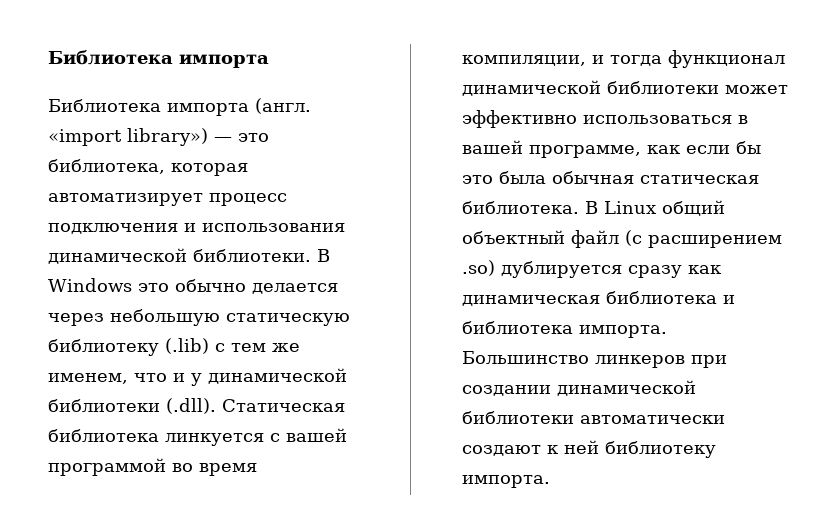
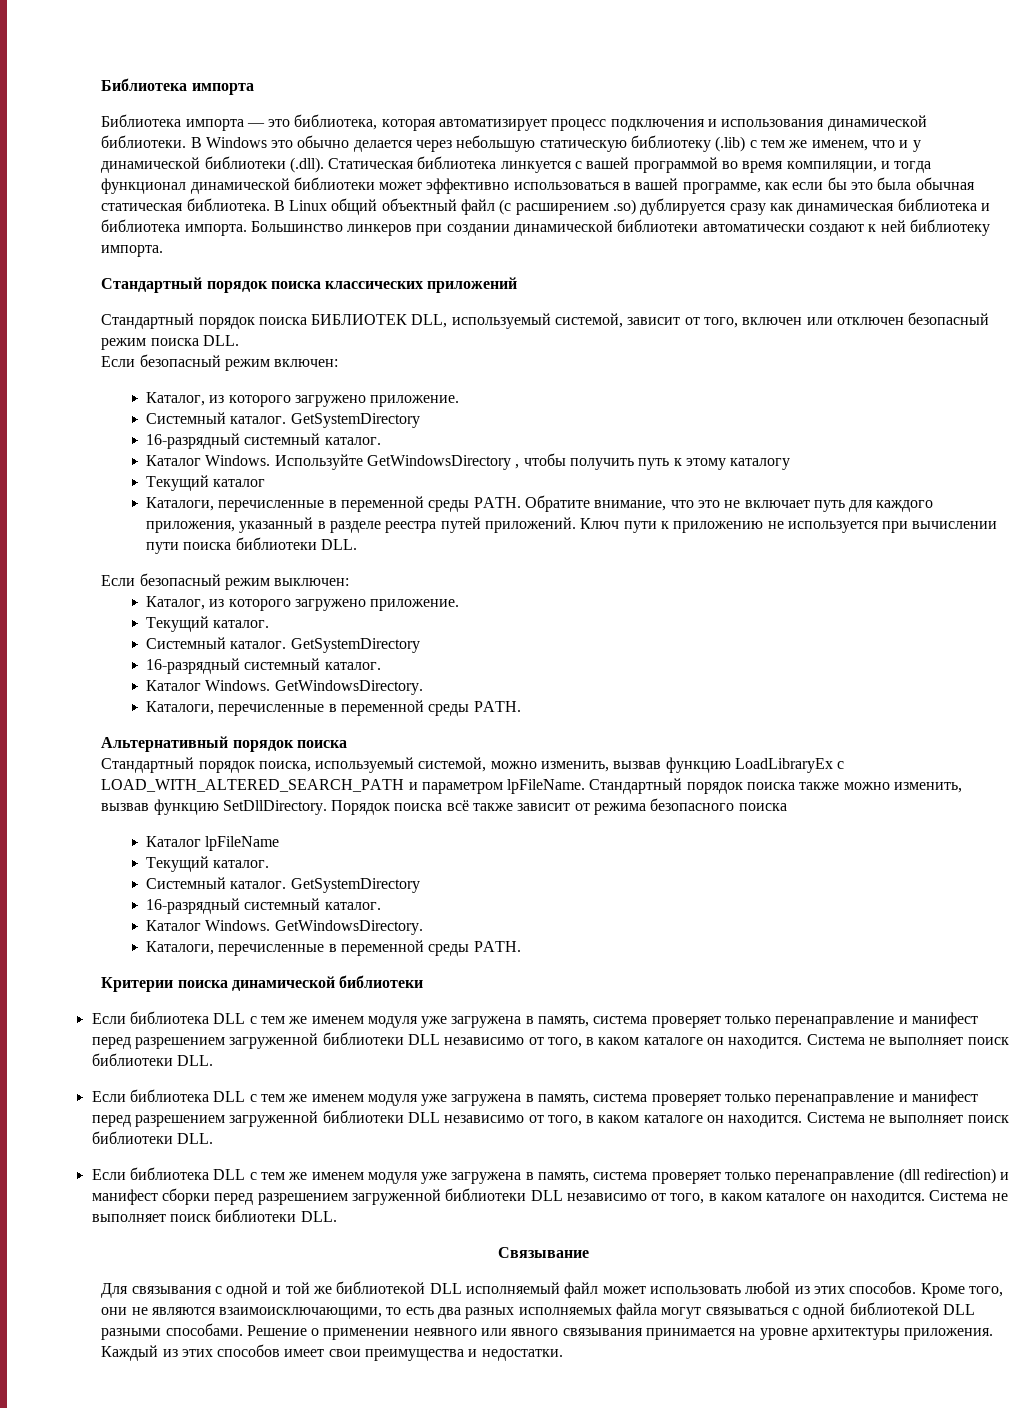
[254,98,311,114] [47,128,208,146] (англ. «import library») -> (244, 125) none
(550, 481) none -> [101,277,518,293] [101,312,990,329] [101,335,239,350] [101,354,339,371] [145,392,460,407] [145,412,420,428] [145,433,381,449] [145,453,791,470] [145,475,266,491] [145,495,934,512] [145,517,998,533] [145,537,357,554] [101,573,350,590] [145,596,460,611] [145,616,270,632] [145,637,420,653] [145,658,381,674] [145,680,423,695] [145,700,521,716] [101,736,347,752] [101,757,845,773] [101,778,963,794] [101,798,787,815] [145,836,280,851] [145,856,270,872] [145,877,420,893] [145,898,381,914] [145,920,423,935] [145,940,521,956] [101,975,424,992] [91,1011,979,1028] [91,1032,1009,1049] [91,1053,213,1066] [91,1089,979,1106] [91,1110,1009,1127] [91,1131,213,1144] [91,1167,1010,1184] [91,1188,1008,1205] [91,1209,337,1222] [498,1247,589,1258] [101,1281,1003,1298] [101,1302,975,1319] [101,1323,994,1340] [101,1344,563,1361] // Стандартный порядок поиска классических приложений // Стандартный порядок поиска БИБЛИОТЕК DLL, используемый системой, зависит от того, включен или отключен безопасный режим поиска DLL. // Если безопасный режим включен: // Каталог, из которого загружено приложение. // Системный каталог. GetSystemDirectory // 16-разрядный системный каталог. // Каталог Windows. Используйте GetWindowsDirectory , чтобы получить путь к этому каталогу // Текущий каталог // Каталоги, перечисленные в переменной среды PATH. Обратите внимание, что это не включает путь для каждого приложения, указанный в разделе реестра путей приложений. Ключ пути к приложению не используется при вычислении пути поиска библиотеки DLL. // Если безопасный режим выключен: // Каталог, из которого загружено приложение. // Текущий каталог. // Системный каталог. GetSystemDirectory // 16-разрядный системный каталог. // Каталог Windows. GetWindowsDirectory. // Каталоги, перечисленные в переменной среды PATH. // Альтернативный порядок поиска // Стандартный порядок поиска, используемый системой, можно изменить, вызвав функцию LoadLibraryEx с LOAD_WITH_ALTERED_SEARCH_PATH и параметром lpFileName. Стандартный порядок поиска также можно изменить, вызвав функцию SetDllDirectory. Порядок поиска всё также зависит от режима безопасного поиска // Каталог lpFileName // Текущий каталог. // Системный каталог. GetSystemDirectory // 16-разрядный системный каталог. // Каталог Windows. GetWindowsDirectory. // Каталоги, перечисленные в переменной среды PATH. // Критерии поиска динамической библиотеки // Если библиотека DLL с тем же именем модуля уже загружена в память, система проверяет только перенаправление и манифест перед разрешением загруженной библиотеки DLL независимо от того, в каком каталоге он находится. Система не выполняет поиск библиотеки DLL. // Если библиотека DLL с тем же именем модуля уже загружена в память, система проверяет только перенаправление и манифест перед разрешением загруженной библиотеки DLL независимо от того, в каком каталоге он находится. Система не выполняет поиск библиотеки DLL. // Если библиотека DLL с тем же именем модуля уже загружена в память, система проверяет только перенаправление (dll redirection) и манифест сборки перед разрешением загруженной библиотеки DLL независимо от того, в каком каталоге он находится. Система не выполняет поиск библиотеки DLL. // Связывание // Для связывания с одной и той же библиотекой DLL исполняемый файл может использовать любой из этих способов. Кроме того, они не являются взаимоисключающими, то есть два разных исполняемых файла могут связываться с одной библиотекой DLL разными способами. Решение о применении неявного или явного связывания принимается на уровне архитектуры приложения. Каждый из этих способов имеет свои преимущества и недостатки.

